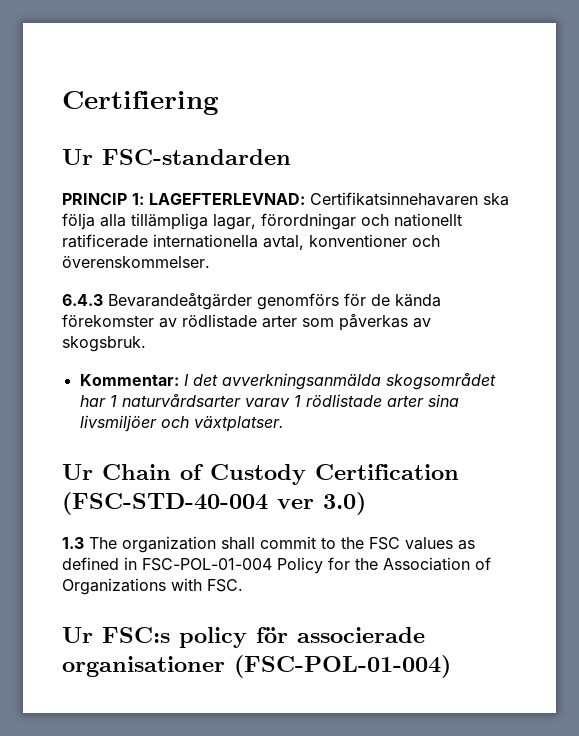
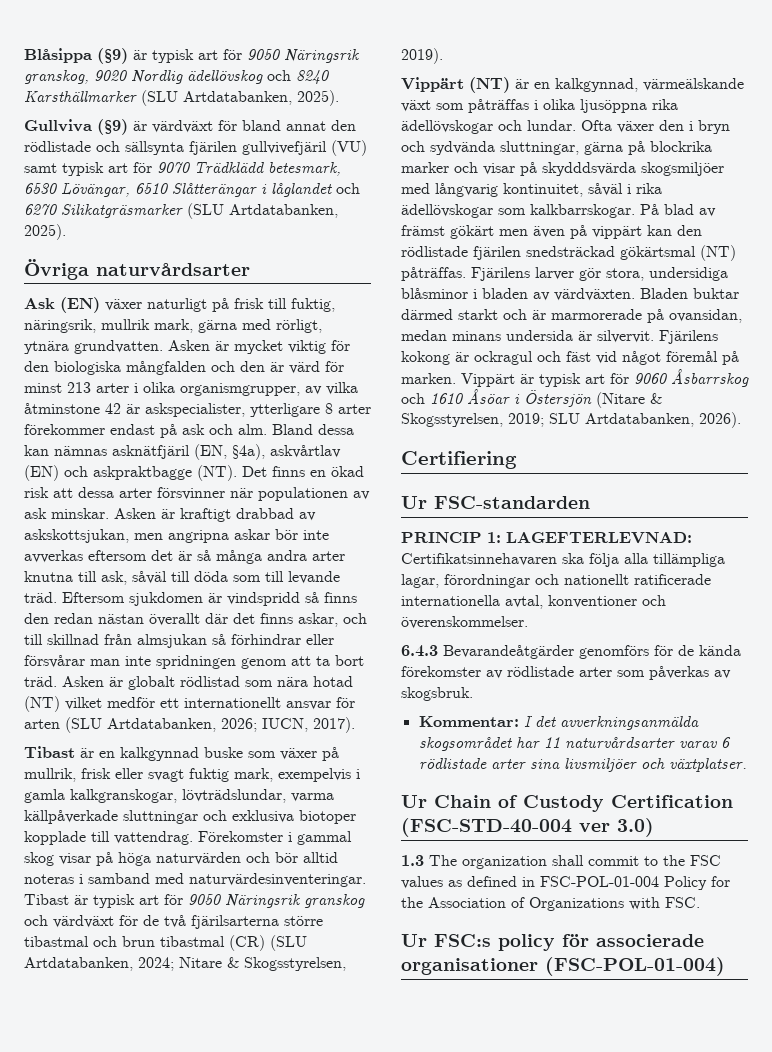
(62, 103) none -> [24,48,360,64] [24,70,329,84] [24,90,339,106] [24,119,356,135] [24,140,367,156] [24,162,341,176] [24,183,360,197] [24,203,338,219] [24,224,66,240] [24,259,250,280] [24,297,335,313] [24,319,322,333] [24,340,350,354] [24,361,344,375] [24,382,358,396] [24,403,371,417] [24,424,354,438] [24,444,341,460] [24,465,364,481] [24,487,370,501] [24,508,316,522] [24,529,329,543] [24,550,345,564] [24,571,340,585] [24,592,357,606] [24,613,367,627] [24,634,334,648] [24,655,364,669] [24,676,353,690] [24,696,355,712] [24,717,355,733] [24,746,339,761] [24,768,360,782] [24,789,334,803] [24,810,356,824] [24,831,352,845] [24,852,338,866] [24,873,366,887] [24,894,365,908] [24,915,323,929] [24,935,307,951] [24,957,346,971] [401,48,443,64] [401,77,744,93] [401,99,678,113] [401,120,730,134] [401,141,712,155] [401,162,724,176] [401,183,662,197] [401,204,716,218] [401,225,702,239] [401,245,736,261] [401,267,728,281] [401,288,739,301] [401,309,742,323] [401,330,718,344] [401,351,739,365] [401,369,749,387] [401,389,662,408] [401,412,741,428] Blåsippa (§9) är typisk art för 9050 Näringsrik granskog, 9020 Nordlig ädellövskog och 8240 Karsthällmarker (SLU Artdatabanken, 2025). // Gullviva (§9) är värdväxt för bland annat den rödlistade och sällsynta fjärilen gullvivefjäril (VU) samt typisk art för 9070 Trädklädd betesmark, 6530 Lövängar, 6510 Slåtterängar i låglandet och 6270 Silikatgräsmarker (SLU Artdatabanken, 2025). // Övriga naturvårdsarter // Ask (EN) växer naturligt på frisk till fuktig, näringsrik, mullrik mark, gärna med rörligt, ytnära grundvatten. Asken är mycket viktig för den biologiska mångfalden och den är värd för minst 213 arter i olika organismgrupper, av vilka åtminstone 42 är askspecialister, ytterligare 8 arter förekommer endast på ask och alm. Bland dessa kan nämnas asknätfjäril (EN, §4a), askvårtlav (EN) och askpraktbagge (NT). Det finns en ökad risk att dessa arter försvinner när populationen av ask minskar. Asken är kraftigt drabbad av askskottsjukan, men angripna askar bör inte avverkas eftersom det är så många andra arter knutna till ask, såväl till döda som till levande träd. Eftersom sjukdomen är vindspridd så finns den redan nästan överallt där det finns askar, och till skillnad från almsjukan så förhindrar eller försvårar man inte spridningen genom att ta bort träd. Asken är globalt rödlistad som nära hotad (NT) vilket medför ett internationellt ansvar för arten (SLU Artdatabanken, 2026; IUCN, 2017). // Tibast är en kalkgynnad buske som växer på mullrik, frisk eller svagt fuktig mark, exempelvis i gamla kalkgranskogar, lövträdslundar, varma källpåverkade sluttningar och exklusiva biotoper kopplade till vattendrag. Förekomster i gammal skog visar på höga naturvärden och bör alltid noteras i samband med naturvärdesinventeringar. Tibast är typisk art för 9050 Näringsrik granskog och värdväxt för de två fjärilsarterna större tibastmal och brun tibastmal (CR) (SLU Artdatabanken, 2024; Nitare & Skogsstyrelsen, 2019). // Vippärt (NT) är en kalkgynnad, värmeälskande växt som påträffas i olika ljusöppna rika ädellövskogar och lundar. Ofta växer den i bryn och sydvända sluttningar, gärna på blockrika marker och visar på skydddsvärda skogsmiljöer med långvarig kontinuitet, såväl i rika ädellövskogar som kalkbarrskogar. På blad av främst gökärt men även på vippärt kan den rödlistade fjärilen snedsträckad gökärtsmal (NT) påträffas. Fjärilens larver gör stora, undersidiga blåsminor i bladen av värdväxten. Bladen buktar därmed starkt och är marmorerade på ovansidan, medan minans undersida är silvervit. Fjärilens kokong är ockragul och fäst vid något föremål på marken. Vippärt är typisk art för 9060 Åsbarrskog och 1610 Åsöar i Östersjön (Nitare & Skogsstyrelsen, 2019; SLU Artdatabanken, 2026). //
[109,395,117,407] 1 -> [543,737,560,748] 11
[293,395,301,407] 1 -> [720,737,731,748] 6

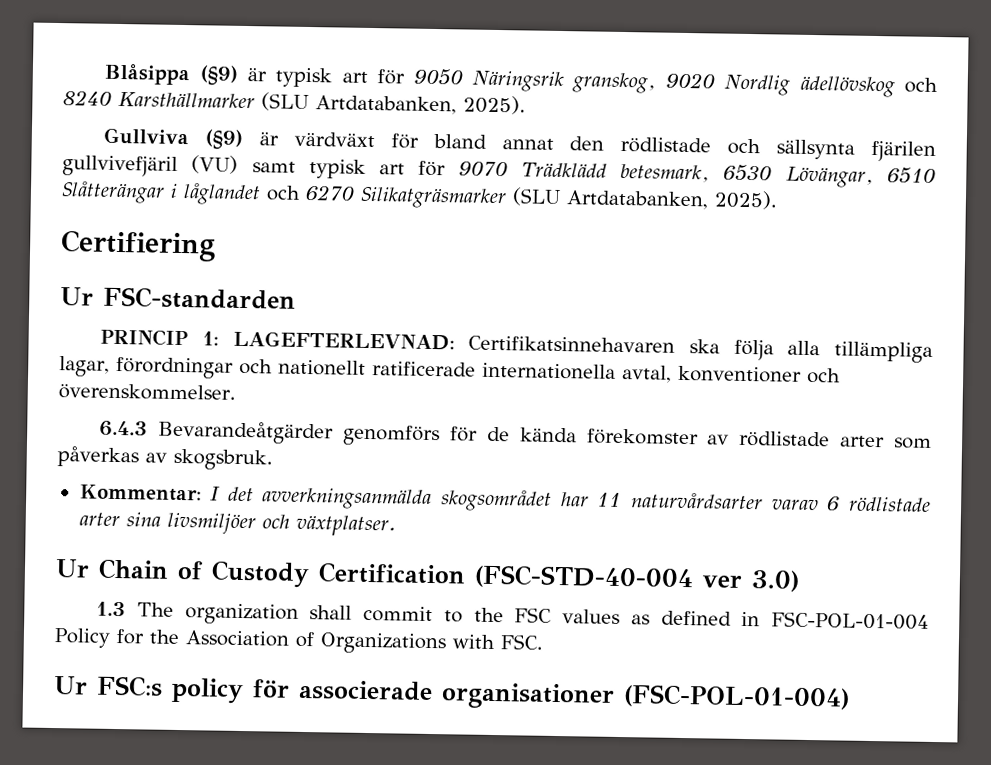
[24,259,250,280] [24,297,335,313] [24,319,322,333] [24,340,350,354] [24,361,344,375] [24,382,358,396] [24,403,371,417] [24,424,354,438] [24,444,341,460] [24,465,364,481] [24,487,370,501] [24,508,316,522] [24,529,329,543] [24,550,345,564] [24,571,340,585] [24,592,357,606] [24,613,367,627] [24,634,334,648] [24,655,364,669] [24,676,353,690] [24,696,355,712] [24,717,355,733] [24,746,339,761] [24,768,360,782] [24,789,334,803] [24,810,356,824] [24,831,352,845] [24,852,338,866] [24,873,366,887] [24,894,365,908] [24,915,323,929] [24,935,307,951] [24,957,346,971] [401,48,443,64] [401,77,744,93] [401,99,678,113] [401,120,730,134] [401,141,712,155] [401,162,724,176] [401,183,662,197] [401,204,716,218] [401,225,702,239] [401,245,736,261] [401,267,728,281] [401,288,739,301] [401,309,742,323] [401,330,718,344] [401,351,739,365] [401,369,749,387] [401,389,662,408] [401,412,741,428] // Övriga naturvårdsarter // Ask (EN) växer naturligt på frisk till fuktig, näringsrik, mullrik mark, gärna med rörligt, ytnära grundvatten. Asken är mycket viktig för den biologiska mångfalden och den är värd för minst 213 arter i olika organismgrupper, av vilka åtminstone 42 är askspecialister, ytterligare 8 arter förekommer endast på ask och alm. Bland dessa kan nämnas asknätfjäril (EN, §4a), askvårtlav (EN) och askpraktbagge (NT). Det finns en ökad risk att dessa arter försvinner när populationen av ask minskar. Asken är kraftigt drabbad av askskottsjukan, men angripna askar bör inte avverkas eftersom det är så många andra arter knutna till ask, såväl till döda som till levande träd. Eftersom sjukdomen är vindspridd så finns den redan nästan överallt där det finns askar, och till skillnad från almsjukan så förhindrar eller försvårar man inte spridningen genom att ta bort träd. Asken är globalt rödlistad som nära hotad (NT) vilket medför ett internationellt ansvar för arten (SLU Artdatabanken, 2026; IUCN, 2017). // Tibast är en kalkgynnad buske som växer på mullrik, frisk eller svagt fuktig mark, exempelvis i gamla kalkgranskogar, lövträdslundar, varma källpåverkade sluttningar och exklusiva biotoper kopplade till vattendrag. Förekomster i gammal skog visar på höga naturvärden och bör alltid noteras i samband med naturvärdesinventeringar. Tibast är typisk art för 9050 Näringsrik granskog och värdväxt för de två fjärilsarterna större tibastmal och brun tibastmal (CR) (SLU Artdatabanken, 2024; Nitare & Skogsstyrelsen, 2019). // Vippärt (NT) är en kalkgynnad, värmeälskande växt som påträffas i olika ljusöppna rika ädellövskogar och lundar. Ofta växer den i bryn och sydvända sluttningar, gärna på blockrika marker och visar på skydddsvärda skogsmiljöer med långvarig kontinuitet, såväl i rika ädellövskogar som kalkbarrskogar. På blad av främst gökärt men även på vippärt kan den rödlistade fjärilen snedsträckad gökärtsmal (NT) påträffas. Fjärilens larver gör stora, undersidiga blåsminor i bladen av värdväxten. Bladen buktar därmed starkt och är marmorerade på ovansidan, medan minans undersida är silvervit. Fjärilens kokong är ockragul och fäst vid något föremål på marken. Vippärt är typisk art för 9060 Åsbarrskog och 1610 Åsöar i Östersjön (Nitare & Skogsstyrelsen, 2019; SLU Artdatabanken, 2026). -> (778, 200) none

